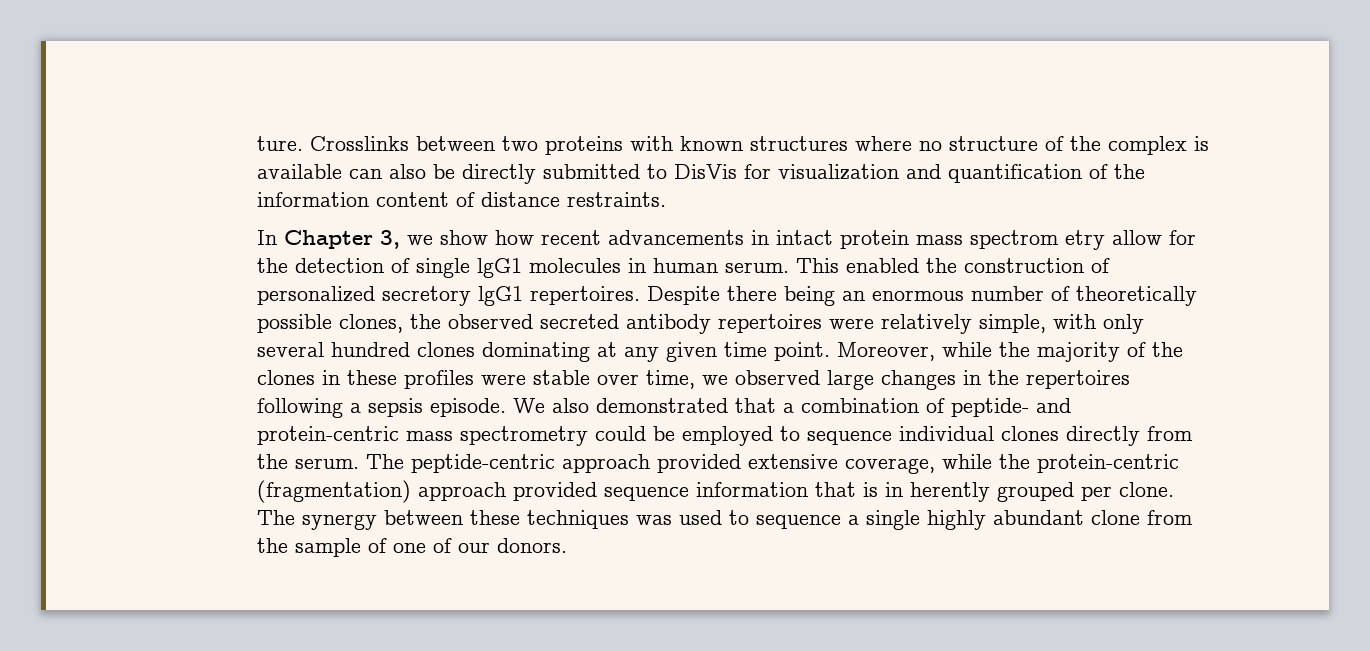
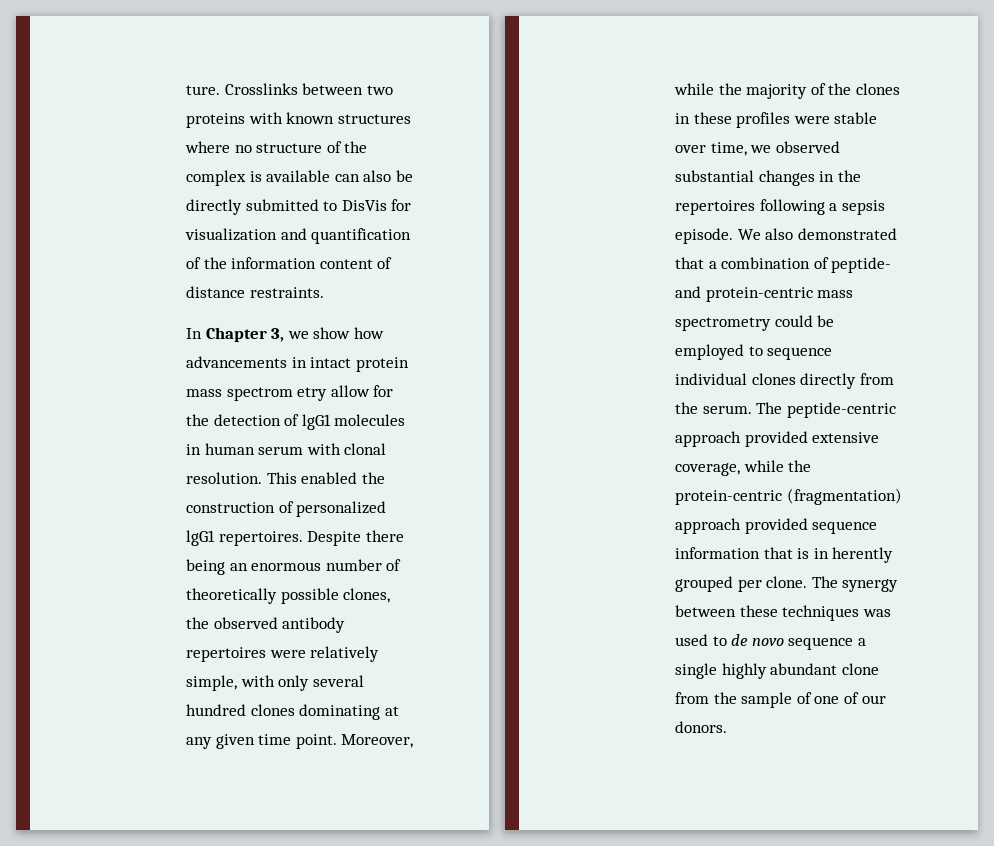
[540,230,601,245] recent -> (384, 333) none
[415,258,470,278] single -> (300, 420) none
[724,262,789,273] serum. -> [258,443,387,455] [186,472,263,484] serum with clonal resolution.
[381,286,471,306] secretory -> (387, 509) none
[539,314,619,329] secreted -> (278, 623) none
[826,370,874,390] large -> [675,170,755,182] substantial
(749, 517) none -> [731,634,784,646] de novo

